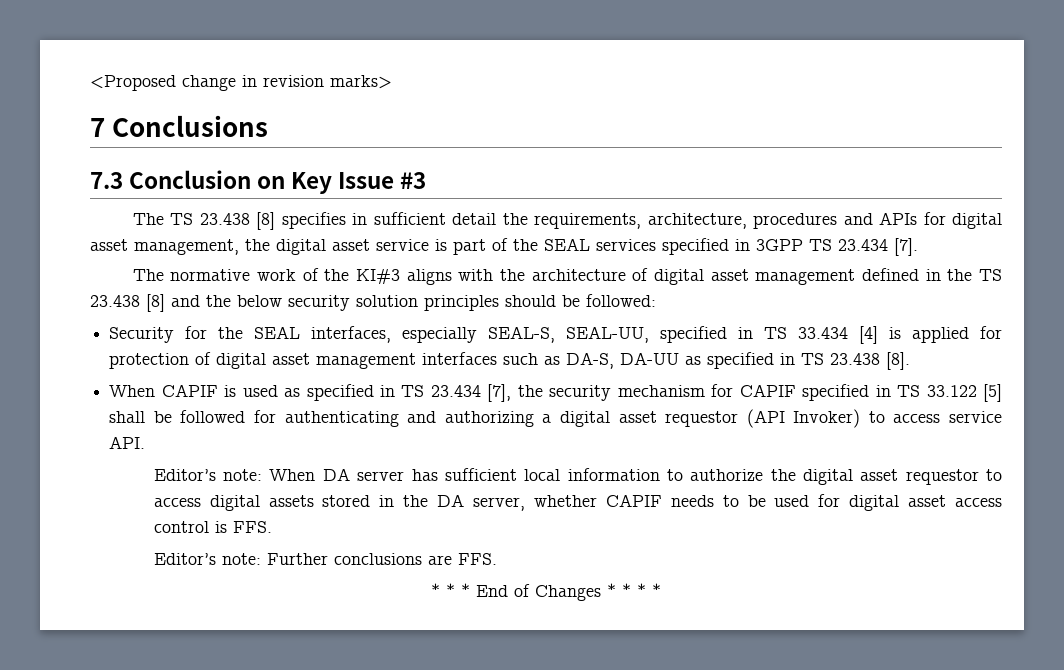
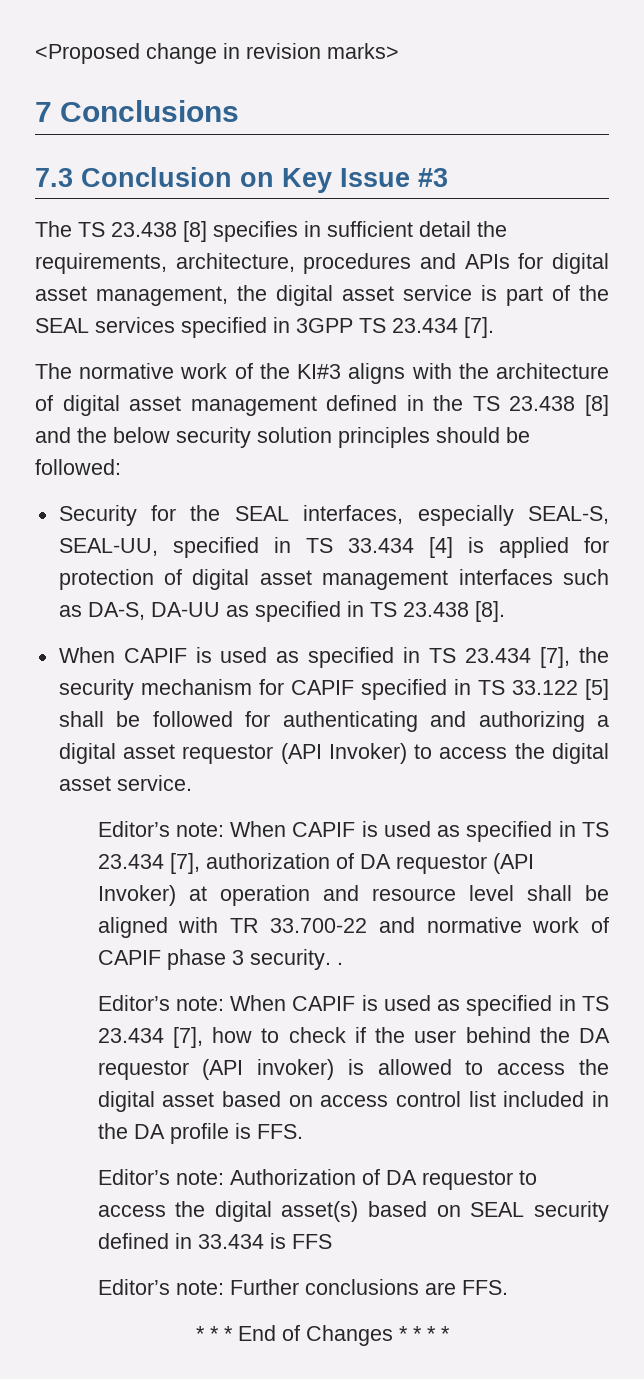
[949,411,1003,423] [109,436,146,449] [153,468,1003,485] [153,494,1002,511] [153,521,272,533] service API. // Editor’s note: When DA server has sufficient local information to authorize the digital asset requestor to access digital assets stored in the DA server, whether CAPIF needs to be used for digital asset access control is FFS. -> [514,743,609,764] [58,775,192,791] [97,821,609,842] [97,853,534,874] [97,885,609,906] [97,917,610,938] [97,949,343,970] [97,995,609,1016] [97,1027,611,1048] [97,1059,609,1080] [97,1091,609,1112] [97,1123,303,1144] [97,1169,537,1190] [97,1201,610,1222] [97,1233,332,1249] the digital asset service. // Editor’s note: When CAPIF is used as specified in TS 23.434 [7], authorization of DA requestor (API Invoker) at operation and resource level shall be aligned with TR 33.700-22 and normative work of CAPIF phase 3 security. . // Editor’s note: When CAPIF is used as specified in TS 23.434 [7], how to check if the user behind the DA requestor (API invoker) is allowed to access the digital asset based on access control list included in the DA profile is FFS. // Editor’s note: Authorization of DA requestor to access the digital asset(s) based on SEAL security defined in 33.434 is FFS

